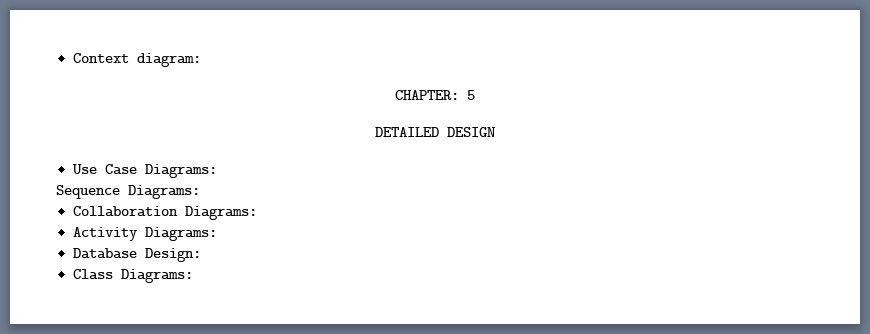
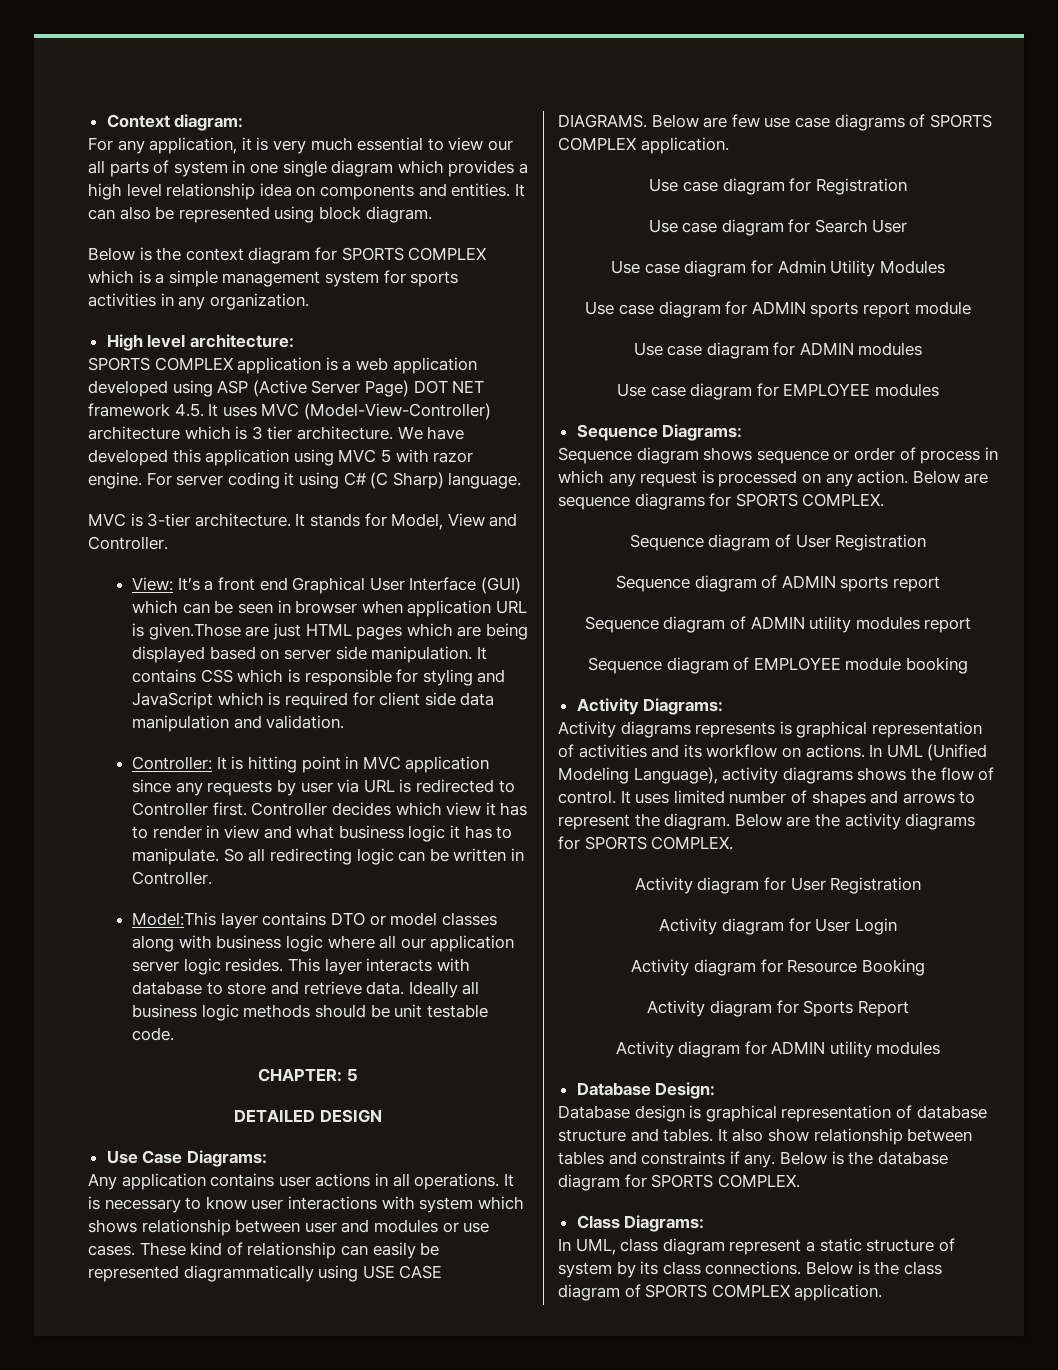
(202, 60) none -> [88,137,513,154] [88,160,528,177] [88,183,525,200] [88,206,432,223] [88,247,488,264] [88,270,459,287] [88,293,309,310] [106,334,294,351] [88,357,477,374] [88,380,485,397] [88,403,491,420] [88,426,465,440] [88,449,474,466] [88,472,522,489] [88,513,518,530] [88,536,168,550] [132,577,521,594] [132,600,527,617] [132,623,528,640] [132,646,487,663] [132,669,506,686] [132,692,495,709] [132,715,345,732] [132,756,490,773] [132,779,515,796] [132,802,528,816] [132,825,513,842] [132,848,524,865] [132,871,213,885] [132,912,497,929] [132,935,515,952] [132,958,470,975] [132,981,480,998] [132,1004,488,1021] [132,1027,175,1041] // For any application, it is very much essential to view our all parts of system in one single diagram which provides a high level relationship idea on components and entities. It can also be represented using block diagram. // Below is the context diagram for SPORTS COMPLEX which is a simple management system for sports activities in any organization. // High level architecture: // SPORTS COMPLEX application is a web application developed using ASP (Active Server Page) DOT NET framework 4.5. It uses MVC (Model-View-Controller) architecture which is 3 tier architecture. We have developed this application using MVC 5 with razor engine. For server coding it using C# (C Sharp) language. // MVC is 3-tier architecture. It stands for Model, View and Controller. // View: It’s a front end Graphical User Interface (GUI) which can be seen in browser when application URL is given.Those are just HTML pages which are being displayed based on server side manipulation. It contains CSS which is responsible for styling and JavaScript which is required for client side data manipulation and validation. // Controller: It is hitting point in MVC application since any requests by user via URL is redirected to Controller first. Controller decides which view it has to render in view and what business logic it has to manipulate. So all redirecting logic can be written in Controller. // Model:This layer contains DTO or model classes along with business logic where all our application server logic resides. This layer interacts with database to store and retrieve data. Ideally all business logic methods should be unit testable code.
[56,185,200,199] [73,206,258,220] [73,227,218,241] [73,248,202,262] [73,269,194,283] Sequence Diagrams: // Collaboration Diagrams: // Activity Diagrams: // Database Design: // Class Diagrams: -> [88,1173,514,1190] [88,1196,524,1213] [88,1219,490,1236] [88,1242,440,1259] [88,1265,443,1282] [558,114,992,131] [558,137,729,154] [649,178,907,195] [648,219,908,236] [611,260,945,277] [585,301,971,318] [633,342,923,359] [617,383,939,400] [576,424,743,441] [558,447,998,464] [558,470,989,487] [558,493,885,510] [629,534,927,551] [616,575,940,592] [584,616,972,633] [588,657,968,674] [576,698,724,715] [558,721,982,738] [558,744,988,761] [558,767,995,784] [558,790,976,807] [558,813,976,830] [558,836,734,850] [634,877,922,894] [659,918,897,935] [631,959,925,976] [647,1000,909,1017] [615,1041,941,1058] [576,1082,716,1099] [558,1105,987,1122] [558,1128,973,1145] [558,1151,948,1168] [558,1174,800,1191] [576,1215,705,1232] [558,1238,955,1255] [558,1261,942,1278] [558,1284,883,1301] Any application contains user actions in all operations. It is necessary to know user interactions with system which shows relationship between user and modules or use cases. These kind of relationship can easily be represented diagrammatically using USE CASE DIAGRAMS. Below are few use case diagrams of SPORTS COMPLEX application. // Use case diagram for Registration // Use case diagram for Search User // Use case diagram for Admin Utility Modules // Use case diagram for ADMIN sports report module // Use case diagram for ADMIN modules // Use case diagram for EMPLOYEE modules // Sequence Diagrams: // Sequence diagram shows sequence or order of process in which any request is processed on any action. Below are sequence diagrams for SPORTS COMPLEX. // Sequence diagram of User Registration // Sequence diagram of ADMIN sports report // Sequence diagram of ADMIN utility modules report // Sequence diagram of EMPLOYEE module booking // Activity Diagrams: // Activity diagrams represents is graphical representation of activities and its workflow on actions. In UML (Unified Modeling Language), activity diagrams shows the flow of control. It uses limited number of shapes and arrows to represent the diagram. Below are the activity diagrams for SPORTS COMPLEX. // Activity diagram for User Registration // Activity diagram for User Login // Activity diagram for Resource Booking // Activity diagram for Sports Report // Activity diagram for ADMIN utility modules // Database Design: // Database design is graphical representation of database structure and tables. It also show relationship between tables and constraints if any. Below is the database diagram for SPORTS COMPLEX. // Class Diagrams: // In UML, class diagram represent a static structure of system by its class connections. Below is the class diagram of SPORTS COMPLEX application.

